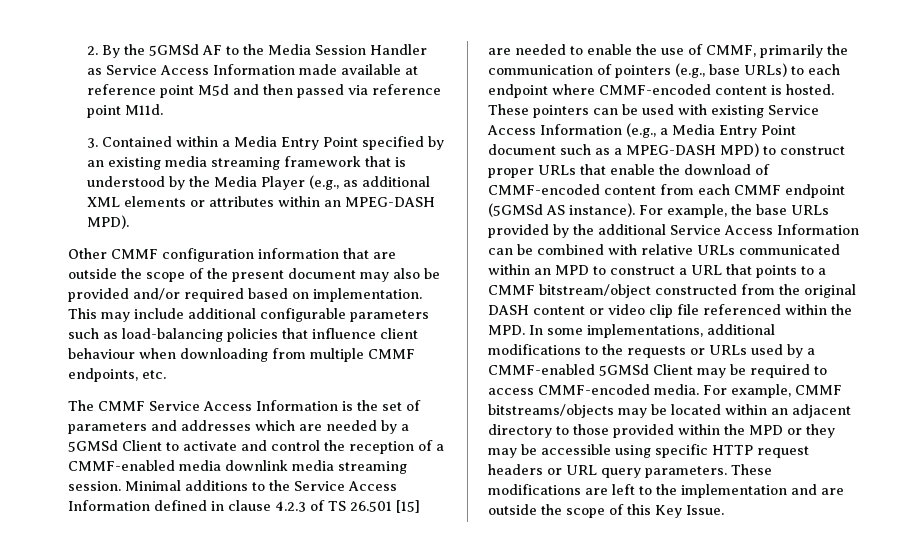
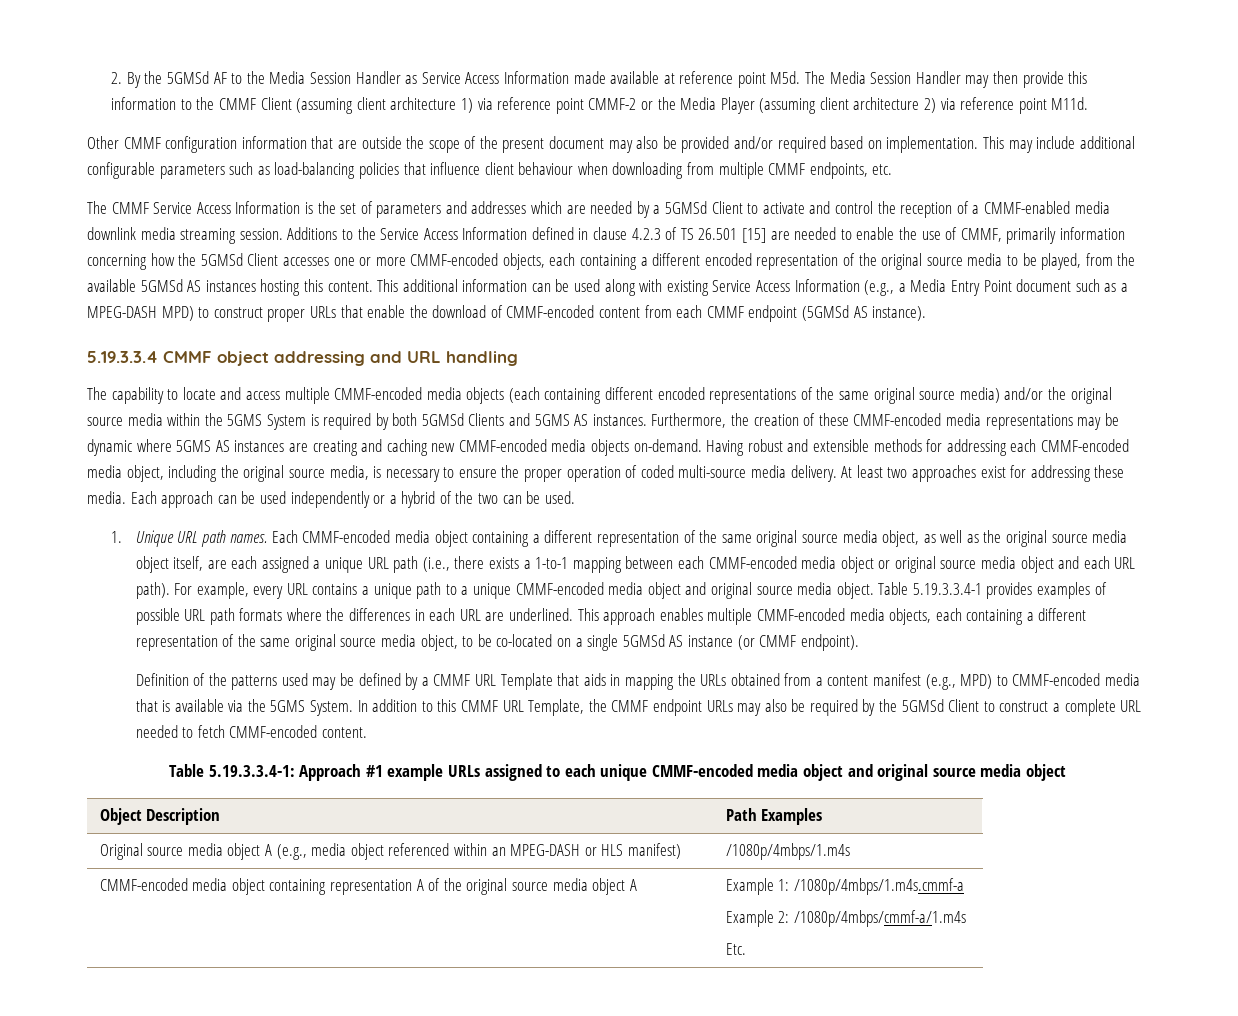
[197,84,441,98] [86,104,163,118] [86,136,444,150] [86,156,406,170] [86,175,430,190] [86,196,435,207] [86,215,129,229] M5d and then passed via reference point M11d. // 3. Contained within a Media Entry Point specified by an existing media streaming framework that is understood by the Media Player (e.g., as additional XML elements or attributes within an MPEG-DASH MPD). -> [770,71,1088,88] [111,97,1089,114] M5d. The Media Session Handler may then provide this information to the CMMF Client (assuming client architecture 1) via reference point CMMF-2 or the Media Player (assuming client architecture 2) via reference point M11d.
[125,480,248,491] Minimal additions -> [287,227,338,240] Additions
[827,44,848,55] [488,63,840,78] [488,84,834,98] [488,104,674,118] the communication of pointers (e.g., base URLs) to each endpoint where CMMF-encoded content is hosted. These pointers can be used -> [1059,227,1125,240] [87,253,1136,270] [87,279,636,296] information concerning how the 5GMSd Client accesses one or more CMMF-encoded objects, each containing a different encoded representation of the original source media to be played, from the available 5GMSd AS instances hosting this content. This additional information can be used along
[639,204,829,218] [488,224,859,238] [488,244,840,255] [488,264,826,278] [488,284,856,298] [488,304,852,318] [488,324,775,338] [488,344,815,358] [488,364,827,378] [488,384,842,398] [488,404,851,418] [488,424,835,438] [488,444,809,458] [488,464,772,478] [488,484,844,498] [488,504,724,518] For example, the base URLs provided by the additional Service Access Information can be combined with relative URLs communicated within an MPD to construct a URL that points to a CMMF bitstream/object constructed from the original DASH content or video clip file referenced within the MPD. In some implementations, additional modifications to the requests or URLs used by a CMMF-enabled 5GMSd Client may be required to access CMMF-encoded media. For example, CMMF bitstreams/objects may be located within an adjacent directory to those provided within the MPD or they may be accessible using specific HTTP request headers or URL query parameters. These modifications are left to the implementation and are outside the scope of this Key Issue. -> [87,351,518,366] [87,387,1112,404] [87,413,1119,430] [87,439,1129,456] [87,465,1125,482] [87,491,575,508] [111,530,1128,547] [135,556,1136,573] [135,582,1107,599] [135,608,1087,625] [135,634,859,651] [135,673,1141,690] [135,699,1142,716] [135,725,367,738] [168,764,1067,781] [99,808,221,825] [725,808,823,825] [99,843,681,860] [725,843,850,860] [99,878,637,895] [725,878,964,895] [725,910,966,927] [725,943,746,955] // 5.19.3.3.4 CMMF object addressing and URL handling // The capability to locate and access multiple CMMF-encoded media objects (each containing different encoded representations of the same original source media) and/or the original source media within the 5GMS System is required by both 5GMSd Clients and 5GMS AS instances. Furthermore, the creation of these CMMF-encoded media representations may be dynamic where 5GMS AS instances are creating and caching new CMMF-encoded media objects on-demand. Having robust and extensible methods for addressing each CMMF-encoded media object, including the original source media, is necessary to ensure the proper operation of coded multi-source media delivery. At least two approaches exist for addressing these media. Each approach can be used independently or a hybrid of the two can be used. // 1. Unique URL path names. Each CMMF-encoded media object containing a different representation of the same original source media object, as well as the original source media object itself, are each assigned a unique URL path (i.e., there exists a 1-to-1 mapping between each CMMF-encoded media object or original source media object and each URL path). For example, every URL contains a unique path to a unique CMMF-encoded media object and original source media object. Table 5.19.3.3.4-1 provides examples of possible URL path formats where the differences in each URL are underlined. This approach enables multiple CMMF-encoded media objects, each containing a different representation of the same original source media object, to be co-located on a single 5GMSd AS instance (or CMMF endpoint). // Definition of the patterns used may be defined by a CMMF URL Template that aids in mapping the URLs obtained from a content manifest (e.g., MPD) to CMMF-encoded media that is available via the 5GMS System. In addition to this CMMF URL Template, the CMMF endpoint URLs may also be required by the 5GMSd Client to construct a complete URL needed to fetch CMMF-encoded content. // Table 5.19.3.3.4-1: Approach #1 example URLs assigned to each unique CMMF-encoded media object and original source media object // Object Description | Path Examples // Original source media object A (e.g., media object referenced within an MPEG-DASH or HLS manifest) | /1080p/4mbps/1.m4s // CMMF-encoded media object containing representation A of the original source media object A | Example 1: /1080p/4mbps/1.m4s.cmmf-a // Example 2: /1080p/4mbps/cmmf-a/1.m4s // Etc.

